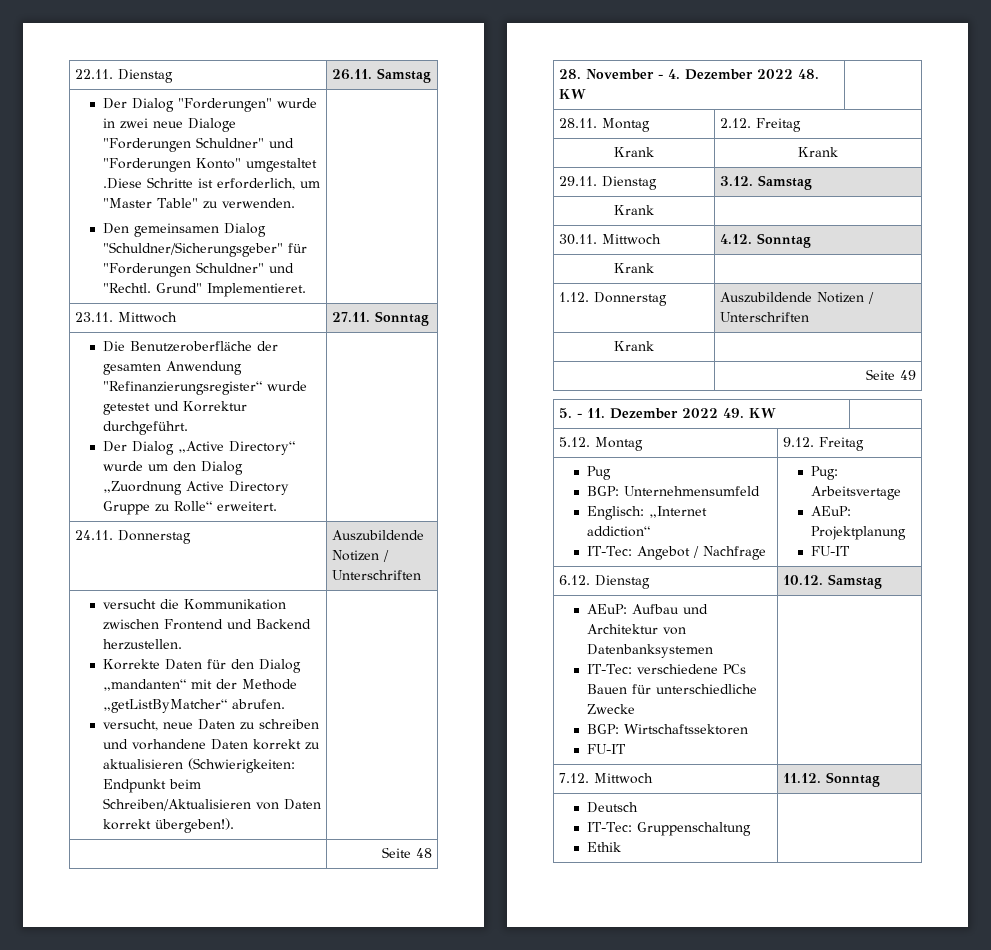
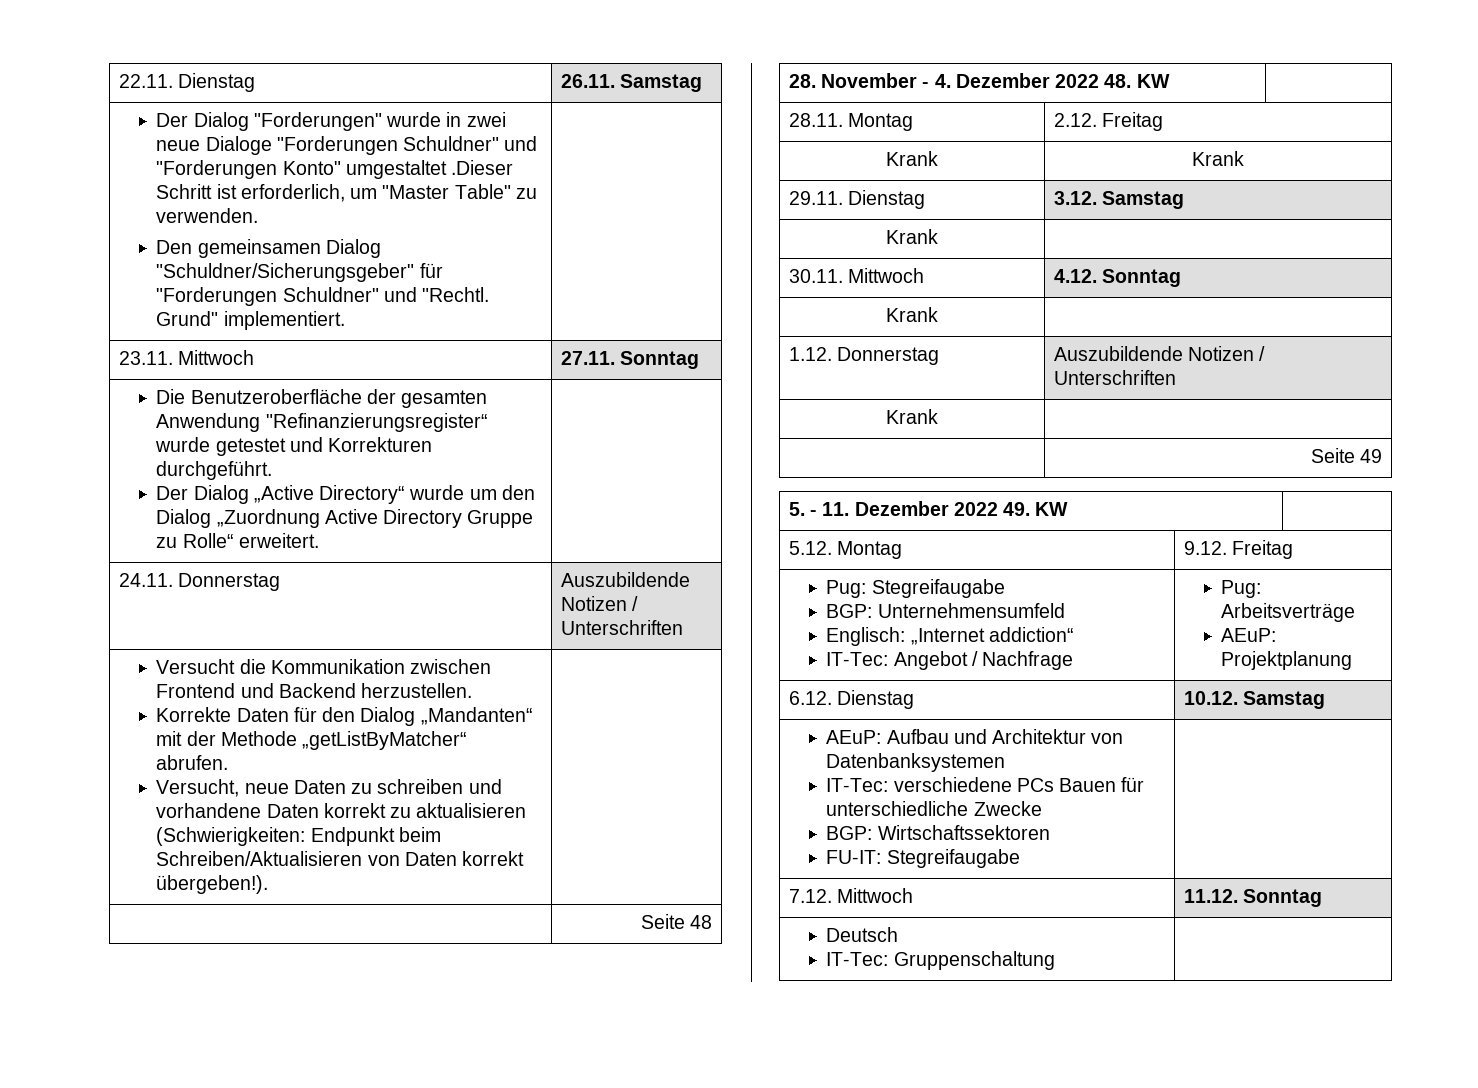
[102,177,193,189] .Diese Schritte -> [451,160,514,175] [156,184,213,199] .Dieser Schritt
[206,283,306,297] Implementieret. -> [223,311,345,330] implementiert.
[182,401,247,412] Korrektur -> [328,437,433,452] Korrekturen
[102,599,156,609] versucht -> [156,659,236,674] Versucht
[102,679,186,691] „mandanten“ -> [420,707,533,725] „Mandanten“
[102,719,158,731] versucht, -> [156,779,240,797] Versucht,
[586,466,611,480] Pug -> [826,579,1005,598] Pug: Stegreifaugabe
[810,486,901,500] Arbeitsvertage -> [1221,603,1356,622] Arbeitsverträge
[810,546,850,556] // FU-IT -> (1353, 660) none
[586,744,626,754] FU-IT -> [826,849,1020,868] FU-IT: Stegreifaugabe
[586,842,621,852] // Ethik -> (1055, 960) none

